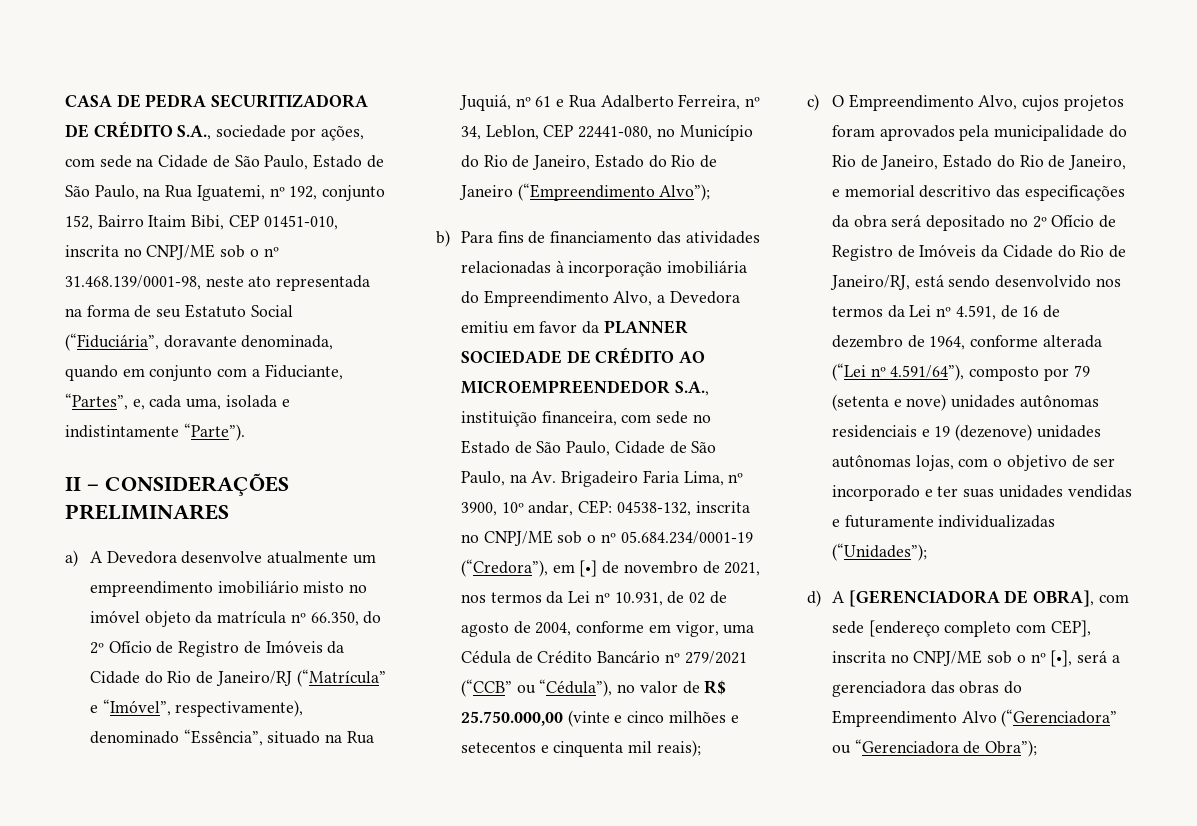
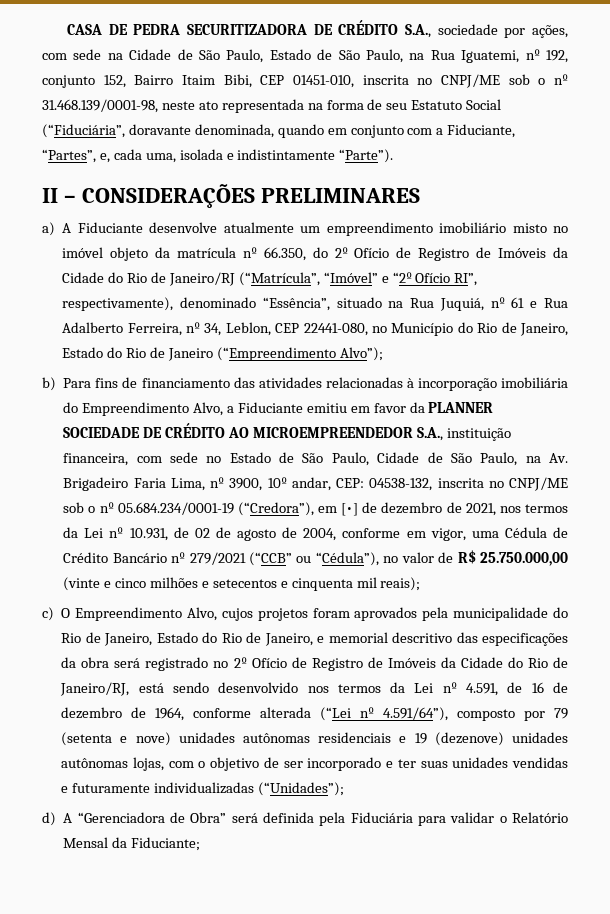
[106,551,177,564] Devedora -> [77,222,143,233] Fiduciante
[296,669,386,687] [90,699,171,716] (“Matrícula” e “Imóvel”, -> [238,272,478,286] (“Matrícula”, “Imóvel” e “2º Ofício RI”,
[669,291,740,304] Devedora -> [237,402,303,413] Fiduciante
[623,561,698,574] novembro -> [381,502,443,514] dezembro
[926,215,1006,231] depositado -> [145,657,209,671] registrado
[848,590,1129,607] [832,620,1091,637] [832,650,1120,667] [832,681,1023,697] [832,709,1118,727] [832,739,1038,757] [GERENCIADORA DE OBRA], com sede [endereço completo com CEP], inscrita no CNPJ/ME sob o nº [•], será a gerenciadora das obras do Empreendimento Alvo (“Gerenciadora” ou “Gerenciadora de Obra”); -> [77,812,568,826] [63,837,201,851] “Gerenciadora de Obra” será definida pela Fiduciária para validar o Relatório Mensal da Fiduciante;

